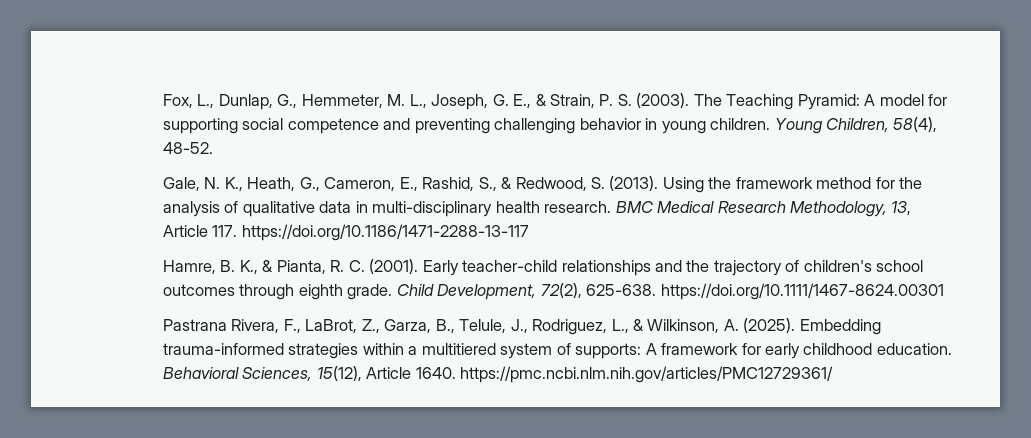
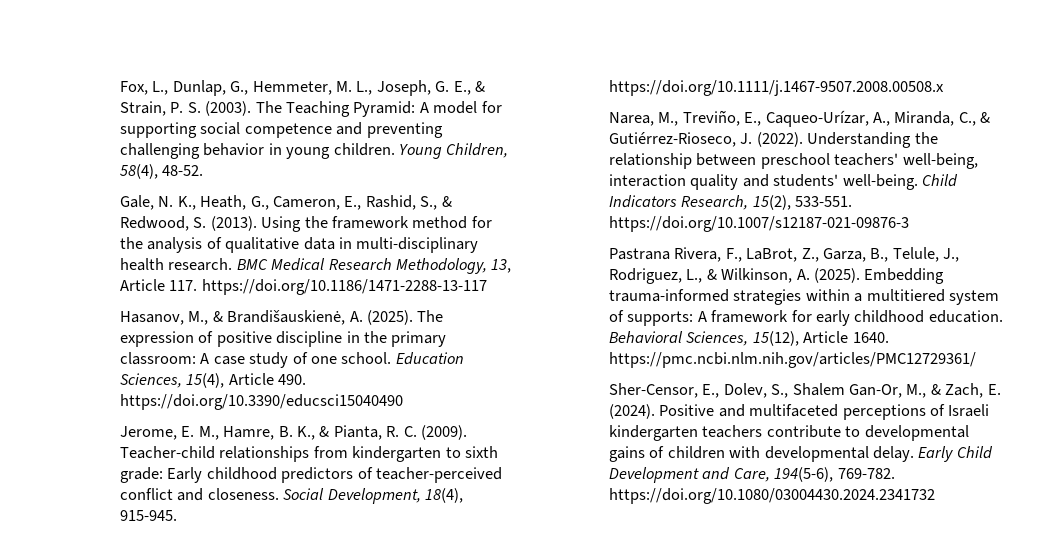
(529, 232) none -> [119,310,444,325] [119,331,447,347] [119,352,464,368] [119,373,307,388] [119,394,403,410] [119,426,219,440] Hasanov, M., & Brandišauskienė, A. (2025). The expression of positive discipline in the primary classroom: A case study of one school. Education Sciences, 15(4), Article 490. https://doi.org/10.3390/educsci15040490 // Jerome, E. M.,
[369,259,924,276] [163,283,944,300] (2001). Early teacher-child relationships and the trajectory of children's school outcomes through eighth grade. Child Development, 72(2), 625-638. https://doi.org/10.1111/1467-8624.00301 -> [421,425,468,440] [119,446,498,462] [119,467,502,483] [119,488,463,504] [119,510,177,521] [608,80,944,96] [608,110,991,127] [608,132,938,148] [608,153,978,169] [608,174,958,190] [608,195,853,210] [608,216,909,232] (2009). Teacher-child relationships from kindergarten to sixth grade: Early childhood predictors of teacher-perceived conflict and closeness. Social Development, 18(4), 915-945. https://doi.org/10.1111/j.1467-9507.2008.00508.x // Narea, M., Treviño, E., Caqueo-Urízar, A., Miranda, C., & Gutiérrez-Rioseco, J. (2022). Understanding the relationship between preschool teachers' well-being, interaction quality and students' well-being. Child Indicators Research, 15(2), 533-551. https://doi.org/10.1007/s12187-021-09876-3
(834, 374) none -> [608,383,1001,398] [608,404,990,420] [608,425,969,441] [608,446,993,462] [608,467,895,483] [608,488,935,504] // Sher-Censor, E., Dolev, S., Shalem Gan-Or, M., & Zach, E. (2024). Positive and multifaceted perceptions of Israeli kindergarten teachers contribute to developmental gains of children with developmental delay. Early Child Development and Care, 194(5-6), 769-782. https://doi.org/10.1080/03004430.2024.2341732

